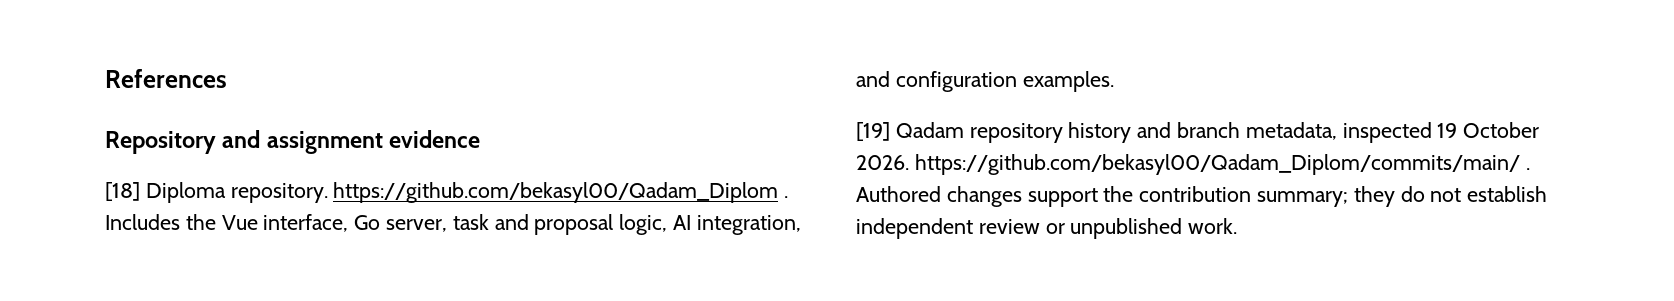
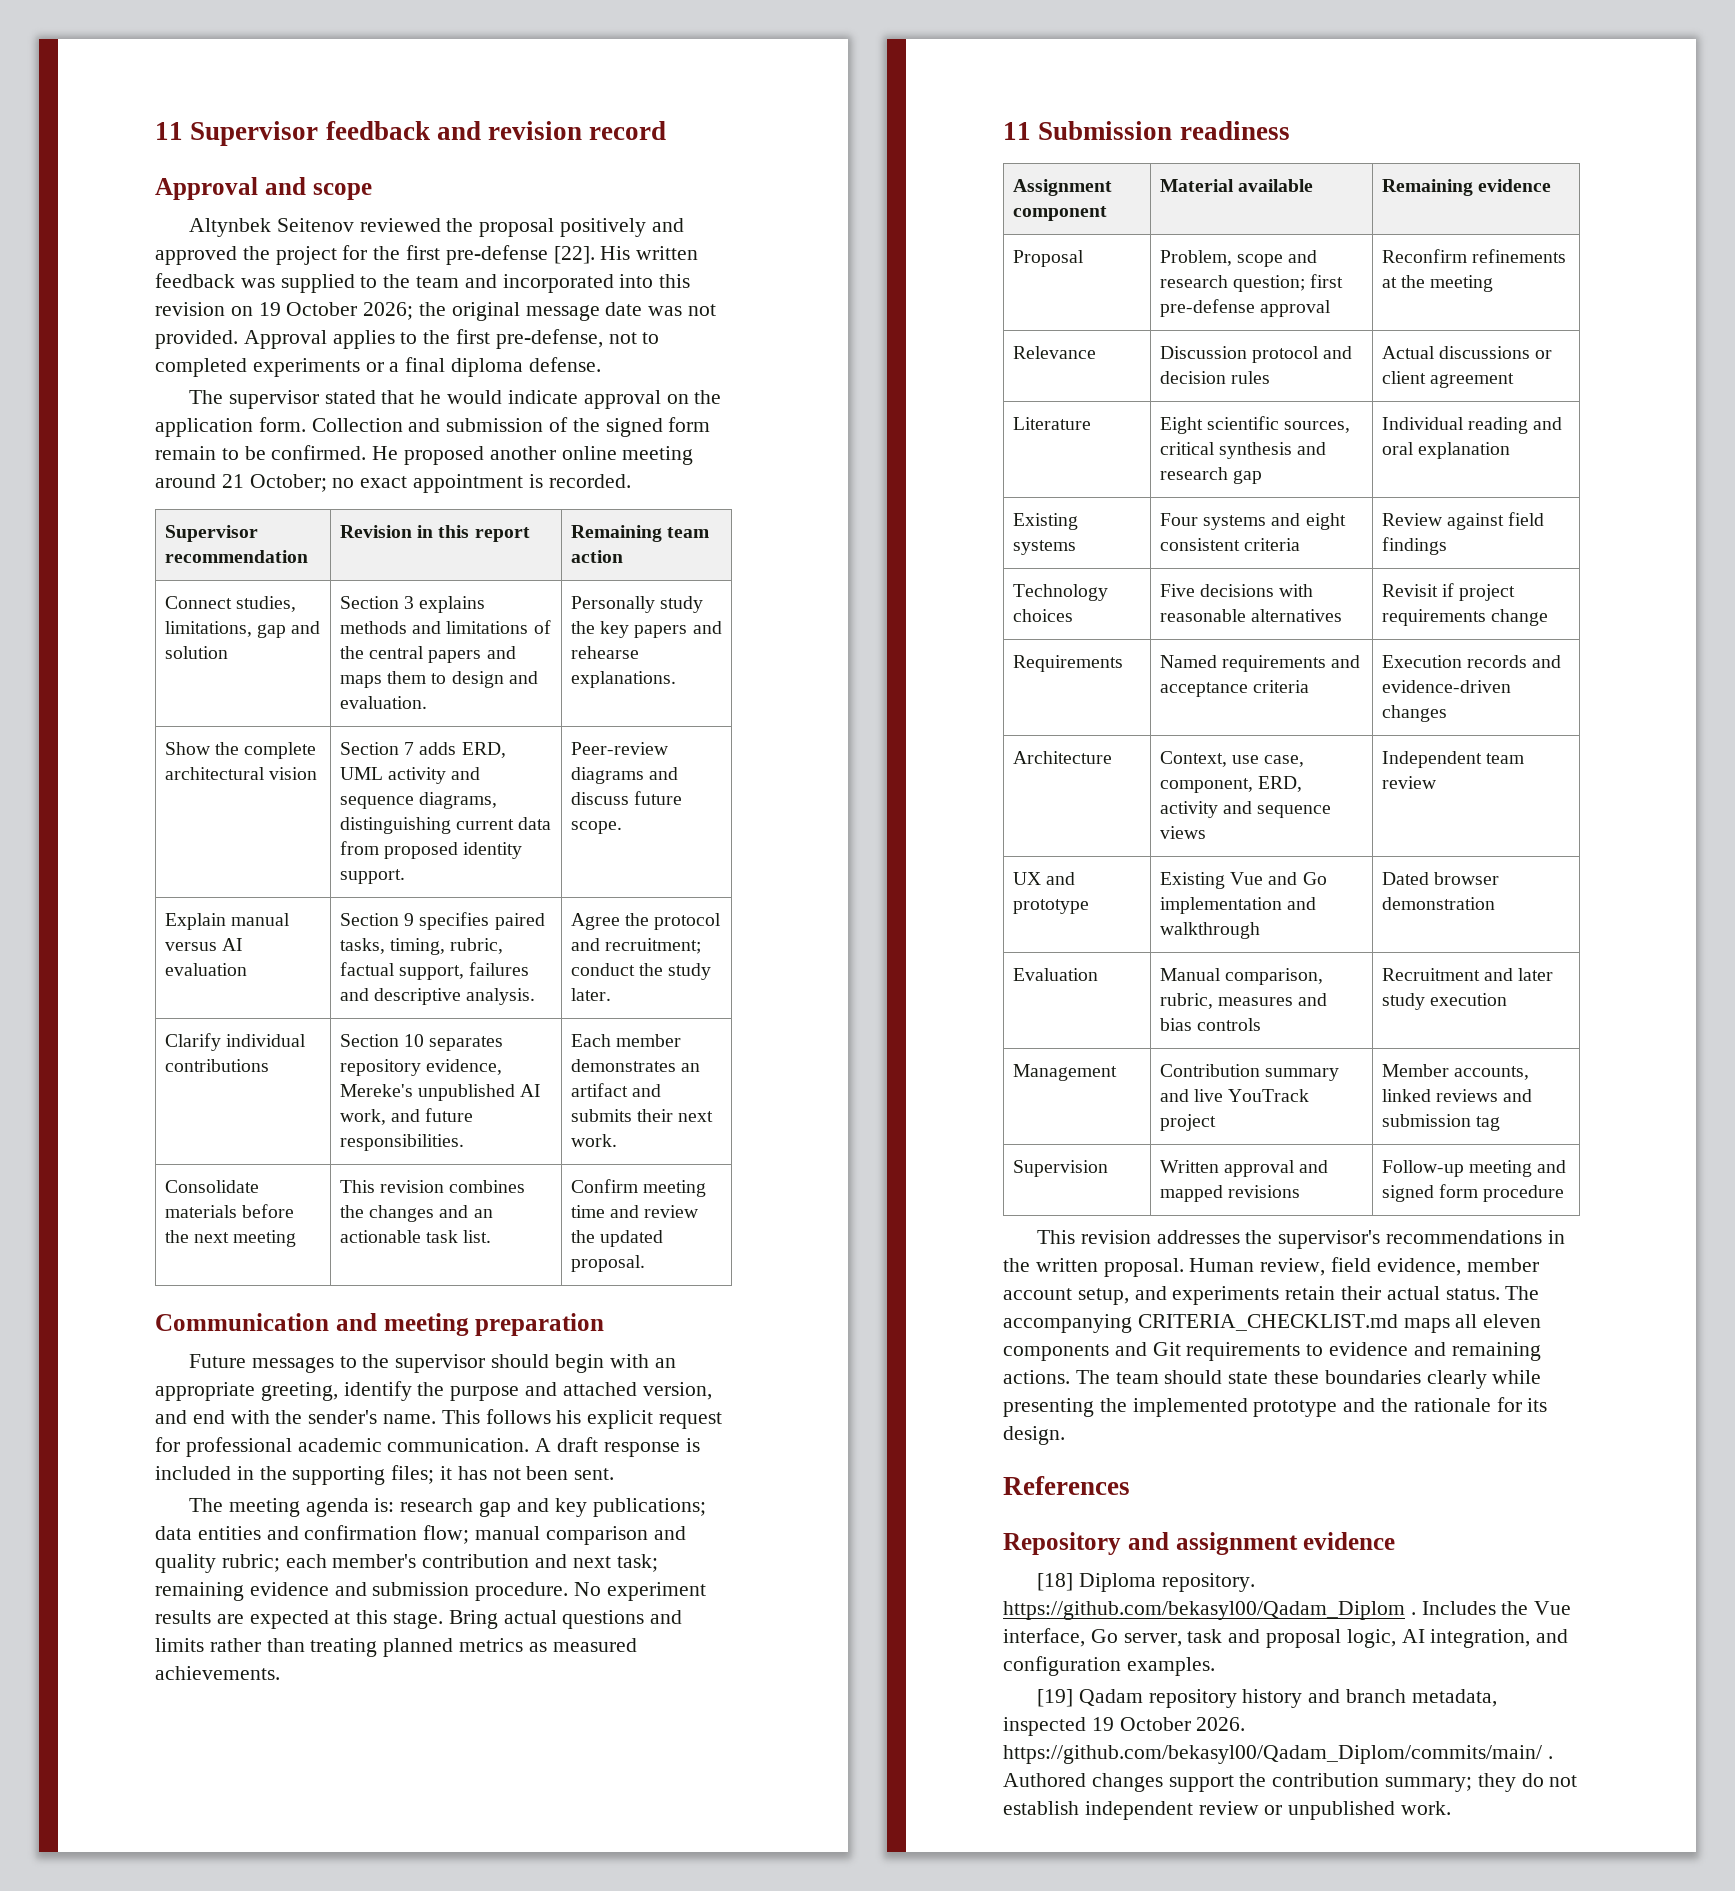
(105, 78) none -> [155,121,667,146] [155,177,372,200] [189,218,684,237] [155,245,699,265] [155,273,691,293] [155,302,717,321] [155,329,660,349] [155,357,601,377] [189,390,722,409] [155,417,711,437] [155,445,694,465] [155,474,631,493] [164,525,258,542] [164,550,308,563] [339,525,530,542] [570,525,710,542] [570,550,623,563] [164,596,297,612] [164,621,321,638] [164,646,228,659] [339,596,486,613] [339,620,551,634] [339,646,516,663] [339,671,539,688] [339,696,427,709] [570,596,704,613] [570,621,722,638] [570,646,639,659] [570,671,676,688] [164,742,317,759] [164,767,318,780] [339,742,506,758] [339,767,481,784] [339,792,498,809] [339,817,552,834] [339,841,523,859] [339,869,405,884] [570,742,668,755] [570,767,679,784] [570,791,683,805] [570,821,622,834] [164,913,291,930] [164,938,244,951] [164,963,247,976] [339,912,545,930] [339,938,504,955] [339,962,530,980] [339,988,536,1005] [570,913,722,930] [570,938,702,954] [570,963,712,980] [570,988,611,1001] [164,1033,307,1051] [164,1059,269,1072] [339,1034,504,1051] [339,1059,503,1076] [339,1084,542,1101] [339,1108,474,1125] [339,1134,464,1151] [570,1034,682,1047] [570,1059,701,1072] [570,1083,662,1097] [570,1109,714,1122] [570,1134,617,1147] [164,1180,259,1193] [164,1204,295,1218] [164,1230,297,1247] [339,1180,526,1193] [339,1205,493,1222] [339,1230,492,1243] [570,1179,707,1197] [570,1205,699,1218] [570,1230,664,1247] [570,1255,645,1272] [155,1313,605,1336] [189,1354,676,1373] [155,1381,712,1401] [155,1409,723,1429] [155,1437,700,1457] [155,1465,615,1485] [189,1498,706,1517] [155,1525,686,1545] [155,1554,658,1573] [155,1582,706,1601] [155,1610,683,1629] [155,1638,637,1657] [155,1666,280,1680] [1003,121,1290,140] [1012,179,1112,196] [1012,206,1107,221] [1159,179,1314,192] [1381,179,1552,196] [1012,250,1084,267] [1159,250,1318,267] [1159,274,1344,292] [1159,299,1332,317] [1381,249,1567,263] [1381,275,1494,292] [1012,346,1096,359] [1159,346,1353,363] [1159,371,1271,384] [1381,346,1553,359] [1381,371,1515,388] [1012,417,1091,430] [1159,416,1351,434] [1159,442,1327,459] [1159,467,1263,484] [1381,417,1563,434] [1381,442,1511,459] [1012,513,1078,530] [1012,540,1076,555] [1159,513,1346,530] [1159,538,1301,551] [1381,512,1545,530] [1381,537,1447,555] [1012,584,1108,601] [1012,609,1073,622] [1159,584,1314,597] [1159,609,1343,622] [1381,583,1516,601] [1381,609,1549,626] [1012,655,1123,672] [1159,655,1361,672] [1159,680,1310,697] [1381,655,1562,668] [1381,680,1511,693] [1381,705,1447,722] [1012,751,1112,764] [1159,751,1305,767] [1159,776,1303,793] [1159,801,1332,818] [1159,826,1206,839] [1381,751,1525,768] [1381,776,1436,789] [1012,872,1076,885] [1012,899,1089,914] [1159,872,1327,889] [1159,897,1317,914] [1159,922,1260,939] [1381,872,1500,885] [1381,897,1495,910] [1012,968,1098,981] [1159,968,1324,985] [1159,993,1328,1009] [1159,1018,1262,1031] [1381,968,1554,981] [1381,993,1508,1010] [1012,1064,1117,1081] [1159,1064,1340,1081] [1159,1089,1310,1102] [1159,1114,1216,1131] [1381,1064,1530,1080] [1381,1089,1533,1102] [1381,1114,1501,1131] [1012,1160,1108,1177] [1159,1160,1329,1177] [1159,1185,1301,1202] [1381,1160,1567,1177] [1381,1184,1565,1202] [1037,1230,1565,1249] [1003,1257,1539,1277] [1003,1286,1540,1305] [1003,1314,1542,1333] [1003,1342,1541,1361] [1003,1370,1542,1389] [1003,1397,1548,1417] [1003,1426,1065,1445] 11 Supervisor feedback and revision record // Approval and scope // Altynbek Seitenov reviewed the proposal positively and approved the project for the first pre-defense [22]. His written feedback was supplied to the team and incorporated into this revision on 19 October 2026; the original message date was not provided. Approval applies to the first pre-defense, not to completed experiments or a final diploma defense. // The supervisor stated that he would indicate approval on the application form. Collection and submission of the signed form remain to be confirmed. He proposed another online meeting around 21 October; no exact appointment is recorded. // Supervisor recommendation | Revision in this report | Remaining team action // Connect studies, limitations, gap and solution | Section 3 explains methods and limitations of the central papers and maps them to design and evaluation. | Personally study the key papers and rehearse explanations. // Show the complete architectural vision | Section 7 adds ERD, UML activity and sequence diagrams, distinguishing current data from proposed identity support. | Peer-review diagrams and discuss future scope. // Explain manual versus AI evaluation | Section 9 specifies paired tasks, timing, rubric, factual support, failures and descriptive analysis. | Agree the protocol and recruitment; conduct the study later. // Clarify individual contributions | Section 10 separates repository evidence, Mereke's unpublished AI work, and future responsibilities. | Each member demonstrates an artifact and submits their next work. // Consolidate materials before the next meeting | This revision combines the changes and an actionable task list. | Confirm meeting time and review the updated proposal. // Communication and meeting preparation // Future messages to the supervisor should begin with an appropriate greeting, identify the purpose and attached version, and end with the sender's name. This follows his explicit request for professional academic communication. A draft response is included in the supporting files; it has not been sent. // The meeting agenda is: research gap and key publications; data entities and confirmation flow; manual comparison and quality rubric; each member's contribution and next task; remaining evidence and submission procedure. No experiment results are expected at this stage. Bring actual questions and limits rather than treating planned metrics as measured achievements. // 11 Submission readiness // Assignment component | Material available | Remaining evidence // Proposal | Problem, scope and research question; first pre-defense approval | Reconfirm refinements at the meeting // Relevance | Discussion protocol and decision rules | Actual discussions or client agreement // Literature | Eight scientific sources, critical synthesis and research gap | Individual reading and oral explanation // Existing systems | Four systems and eight consistent criteria | Review against field findings // Technology choices | Five decisions with reasonable alternatives | Revisit if project requirements change // Requirements | Named requirements and acceptance criteria | Execution records and evidence-driven changes // Architecture | Context, use case, component, ERD, activity and sequence views | Independent team review // UX and prototype | Existing Vue and Go implementation and walkthrough | Dated browser demonstration // Evaluation | Manual comparison, rubric, measures and bias controls | Recruitment and later study execution // Management | Contribution summary and live YouTrack project | Member accounts, linked reviews and submission tag // Supervision | Written approval and mapped revisions | Follow-up meeting and signed form procedure // This revision addresses the supervisor's recommendations in the written proposal. Human review, field evidence, member account setup, and experiments retain their actual status. The accompanying CRITERIA_CHECKLIST.md maps all eleven components and Git requirements to evidence and remaining actions. The team should state these boundaries clearly while presenting the implemented prototype and the rationale for its design. //

